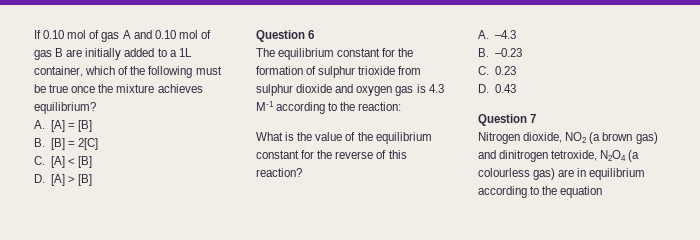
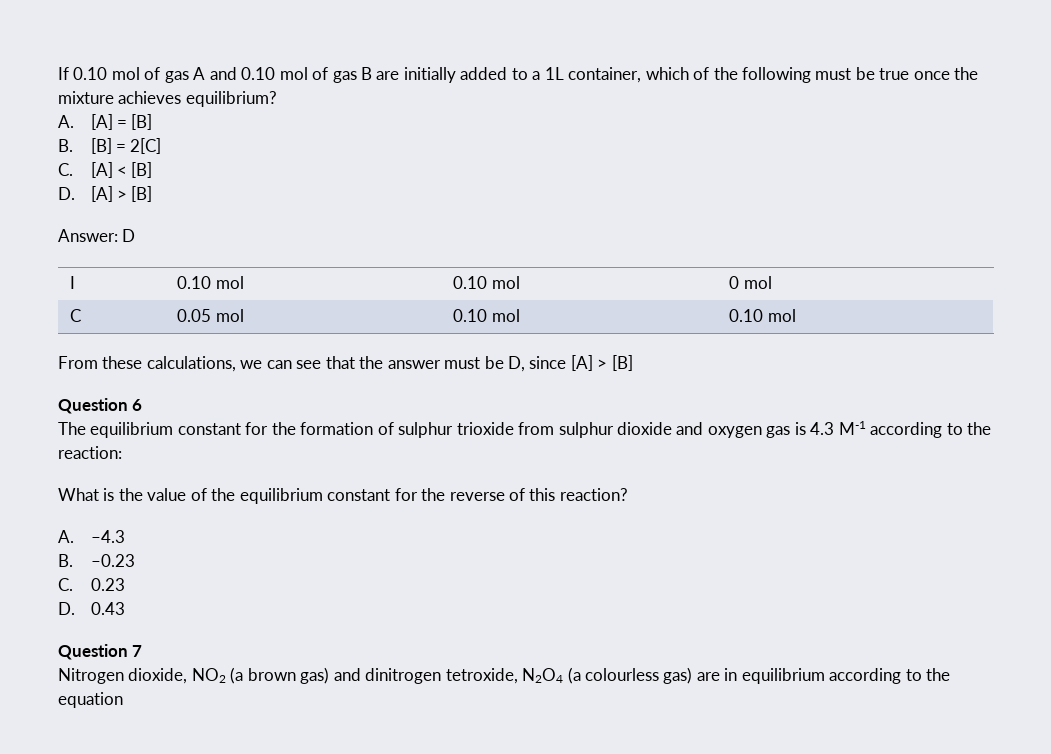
(92, 180) none -> [58,229,136,242] [70,276,76,289] [177,276,244,289] [453,276,520,289] [729,276,772,289] [70,309,82,322] [177,309,244,322] [453,309,520,322] [729,309,796,322] [58,355,633,372] // Answer: D // I | 0.10 mol | 0.10 mol | 0 mol // C | 0.05 mol | 0.10 mol | 0.10 mol // From these calculations, we can see that the answer must be D, since [A] > [B]

